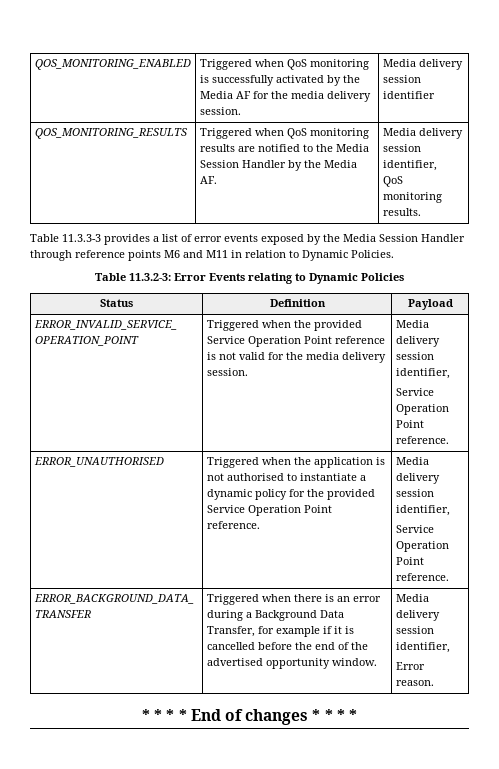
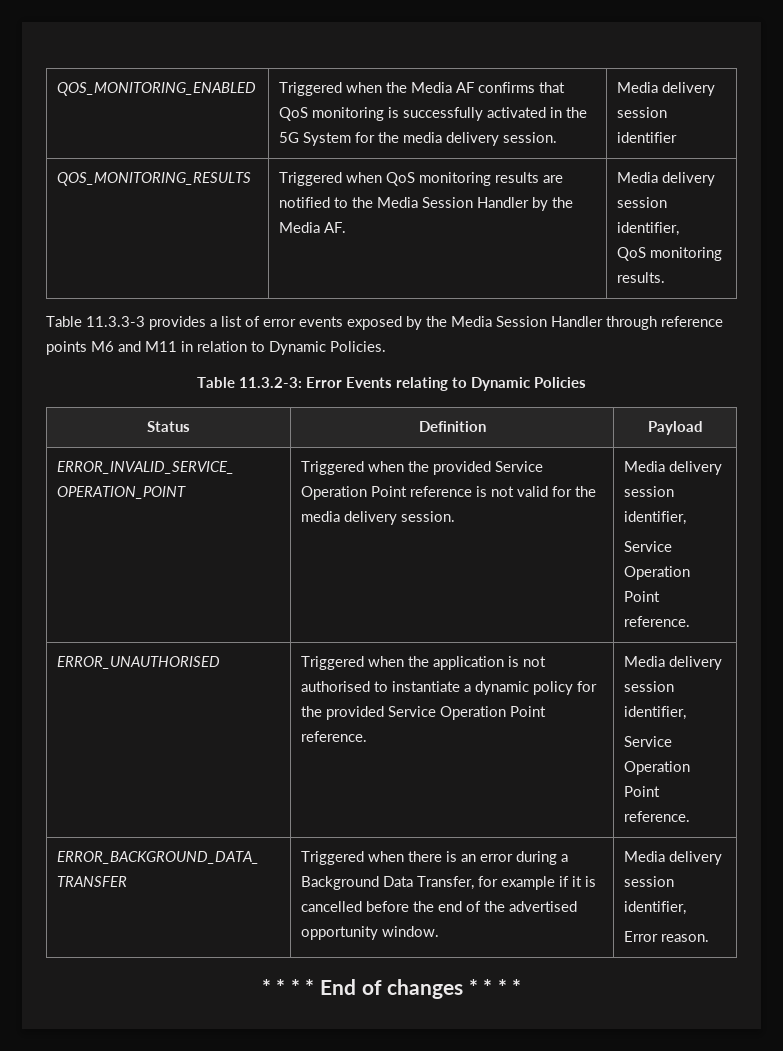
(284, 63) none -> [386,82,566,93] the Media AF confirms that
[326,75,360,86] [199,91,251,99] by the Media AF -> [550,107,588,118] [279,132,352,146] in the 5G System

